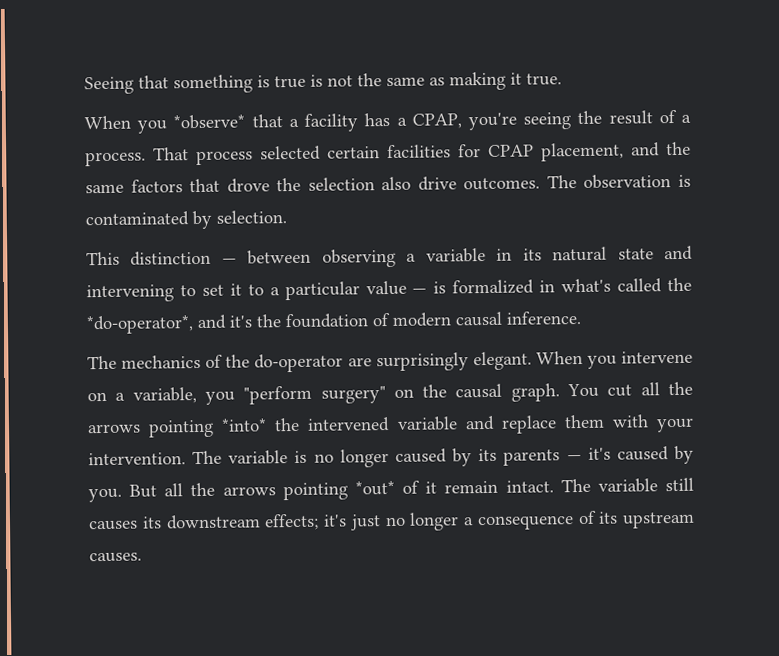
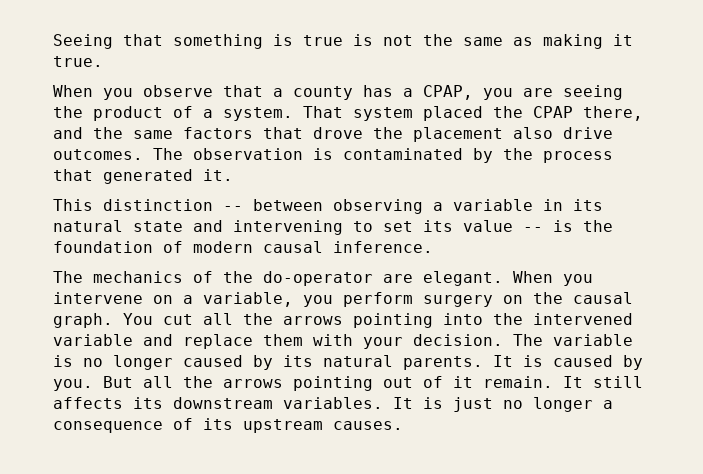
[173,114,246,130] *observe* -> [143,85,213,97] observe
[304,113,359,132] facility -> [293,86,353,100] county
[467,112,517,131] you're -> [483,88,553,100] you are
[608,110,653,125] result -> [93,106,163,121] product
[85,142,624,167] process. That process selected certain facilities for CPAP placement, -> [223,106,643,121] system. That system placed the CPAP there,
[307,177,375,191] selection -> [413,127,503,142] placement
[216,210,287,224] selection. -> [503,148,613,163] [53,169,233,184] the process that generated it.
[221,258,237,264] — -> [223,206,243,211] --
[229,277,693,301] [86,314,252,335] it to a particular value — is formalized in what's called the *do-operator*, and it's -> [423,220,573,232] its value -- is
[375,352,469,372] surprisingly -> (413, 278) none
[243,385,386,405] "perform surgery" -> [343,292,493,307] perform surgery
[221,418,268,432] *into* -> [443,313,483,325] into
[88,452,186,466] intervention. -> [413,334,503,346] decision.
[503,447,611,466] parents — it's -> [323,355,543,370] natural parents. It is
[354,480,395,496] *out* -> [383,377,413,388] out
[444,477,694,494] [89,513,347,531] remain intact. The variable still causes its downstream effects; it's -> [483,376,643,388] [53,397,443,409] remain. It still affects its downstream variables. It is

